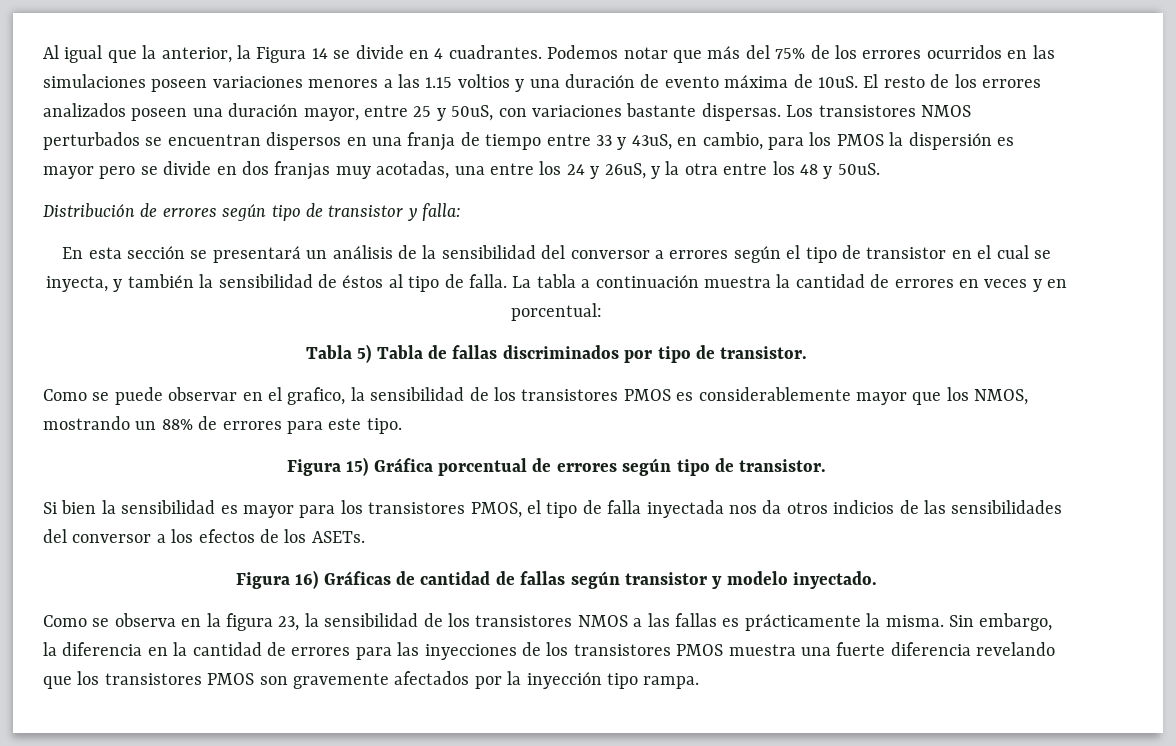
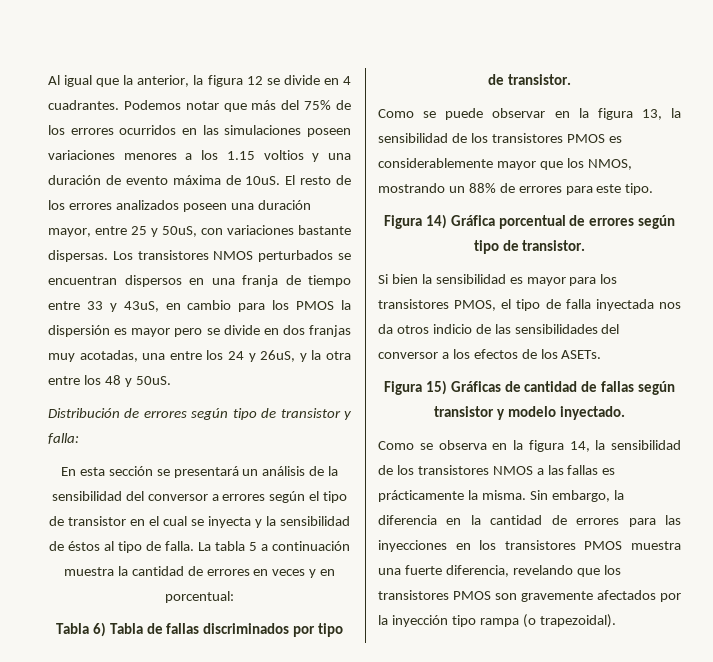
[256,47,328,63] Figura 14 -> [207,75,263,87] figura 12
[397,74,420,88] las -> [201,150,219,160] los
[702,132,763,150] cambio, -> [187,300,232,310] cambio
[45,274,194,292] inyecta, y también -> [207,516,262,528] inyecta y
(576, 281) none -> [248,542,257,551] 5
[357,344,372,363] 5) -> [92,622,106,637] 6)
[268,387,346,405] el grafico, -> [578,108,662,120] la figura 13,
[346,457,369,476] 15) -> [425,214,447,229] 14)
[833,500,895,514] indicios -> [432,324,472,334] indicio
[295,570,319,589] 16) -> [425,380,447,395] 15)
[278,616,300,631] 23, -> [569,441,590,452] 14,
[522,642,541,656] de -> [455,543,471,550] en
[890,642,971,656] diferencia -> [445,565,509,577] diferencia,
[643,676,700,689] rampa. -> [479,614,616,628] rampa (o trapezoidal).

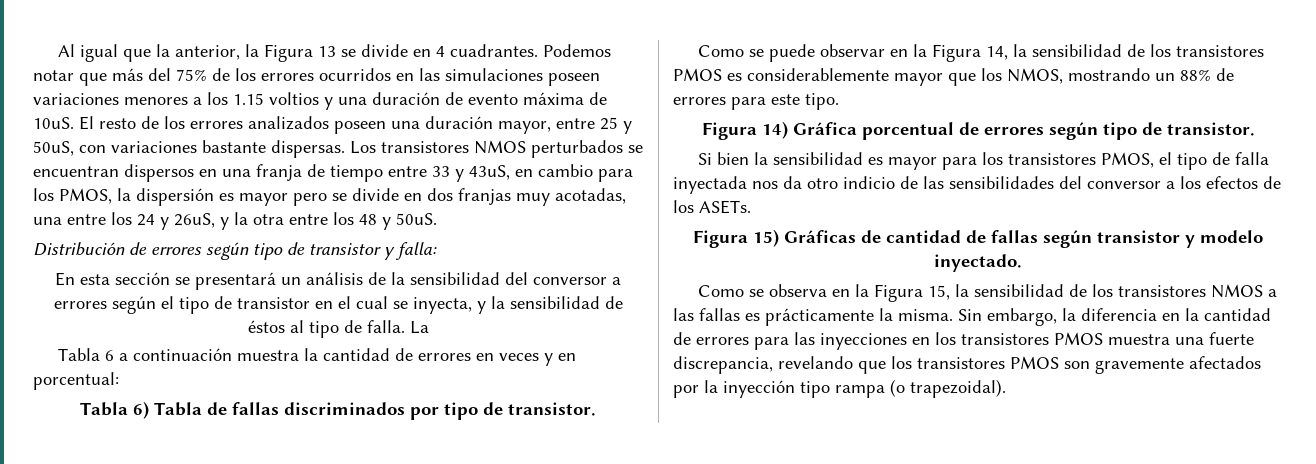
[207,75,263,87] figura 12 -> [264,44,337,62] Figura 13
[296,301,335,310] PMOS -> [59,188,112,204] PMOS,
[207,516,251,528] inyecta -> [412,297,472,314] inyecta,
[214,541,257,551] tabla 5 -> [58,348,115,361] // Tabla 6
[597,108,662,120] figura 13, -> [932,44,1009,62] Figura 14,
[396,325,429,334] otros -> [807,178,838,189] otro
[528,440,590,452] figura 14, -> [874,284,951,302] Figura 15,
[445,565,509,577] diferencia, -> [673,356,773,374] discrepancia,

